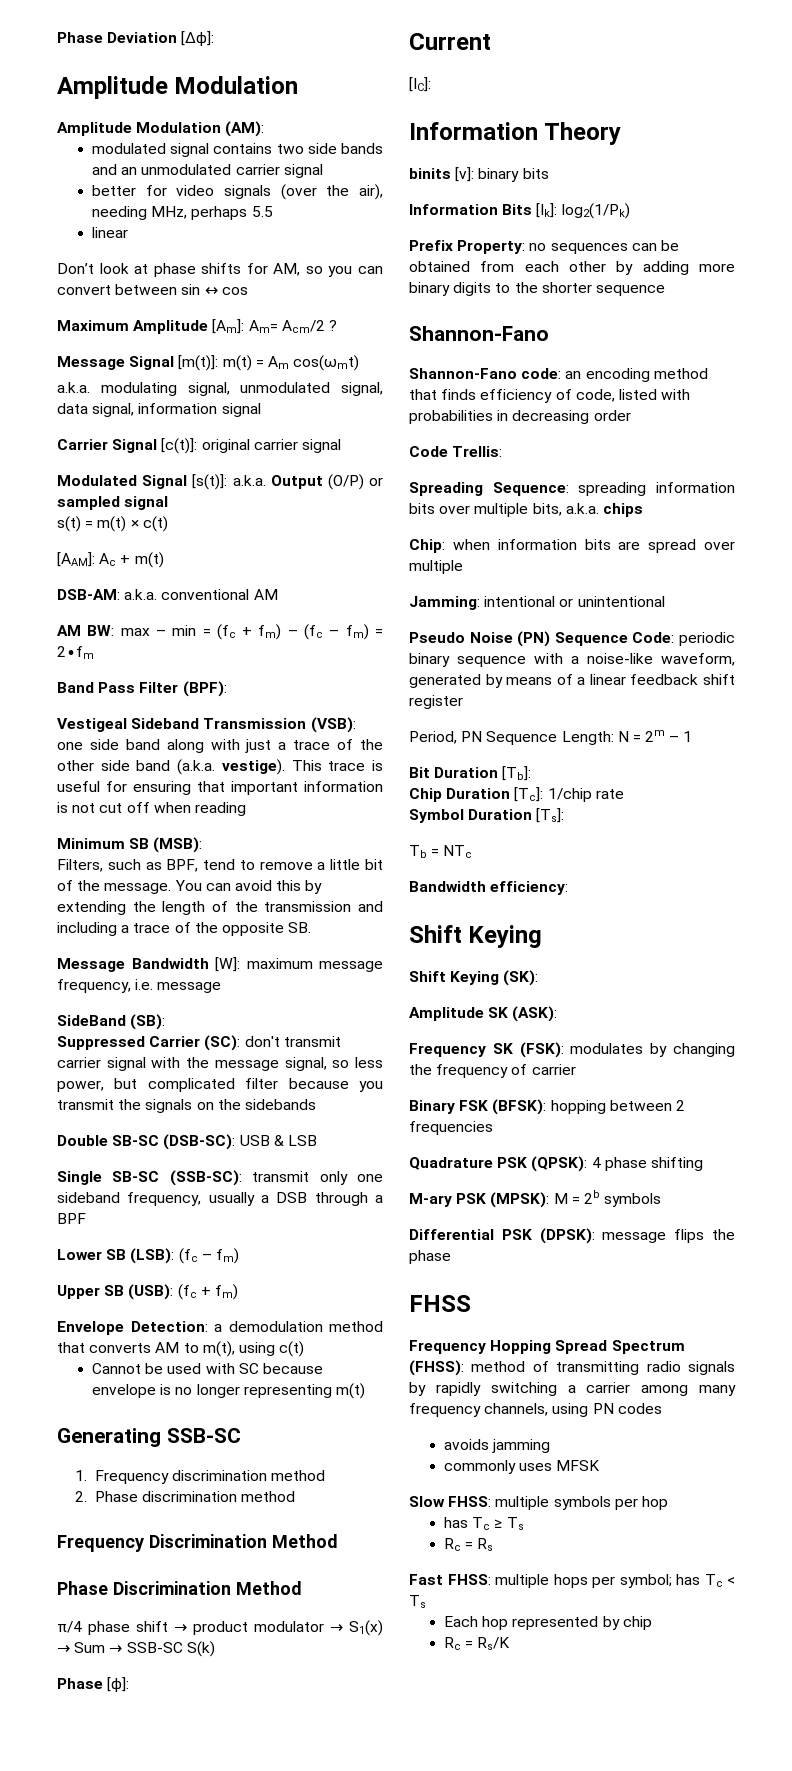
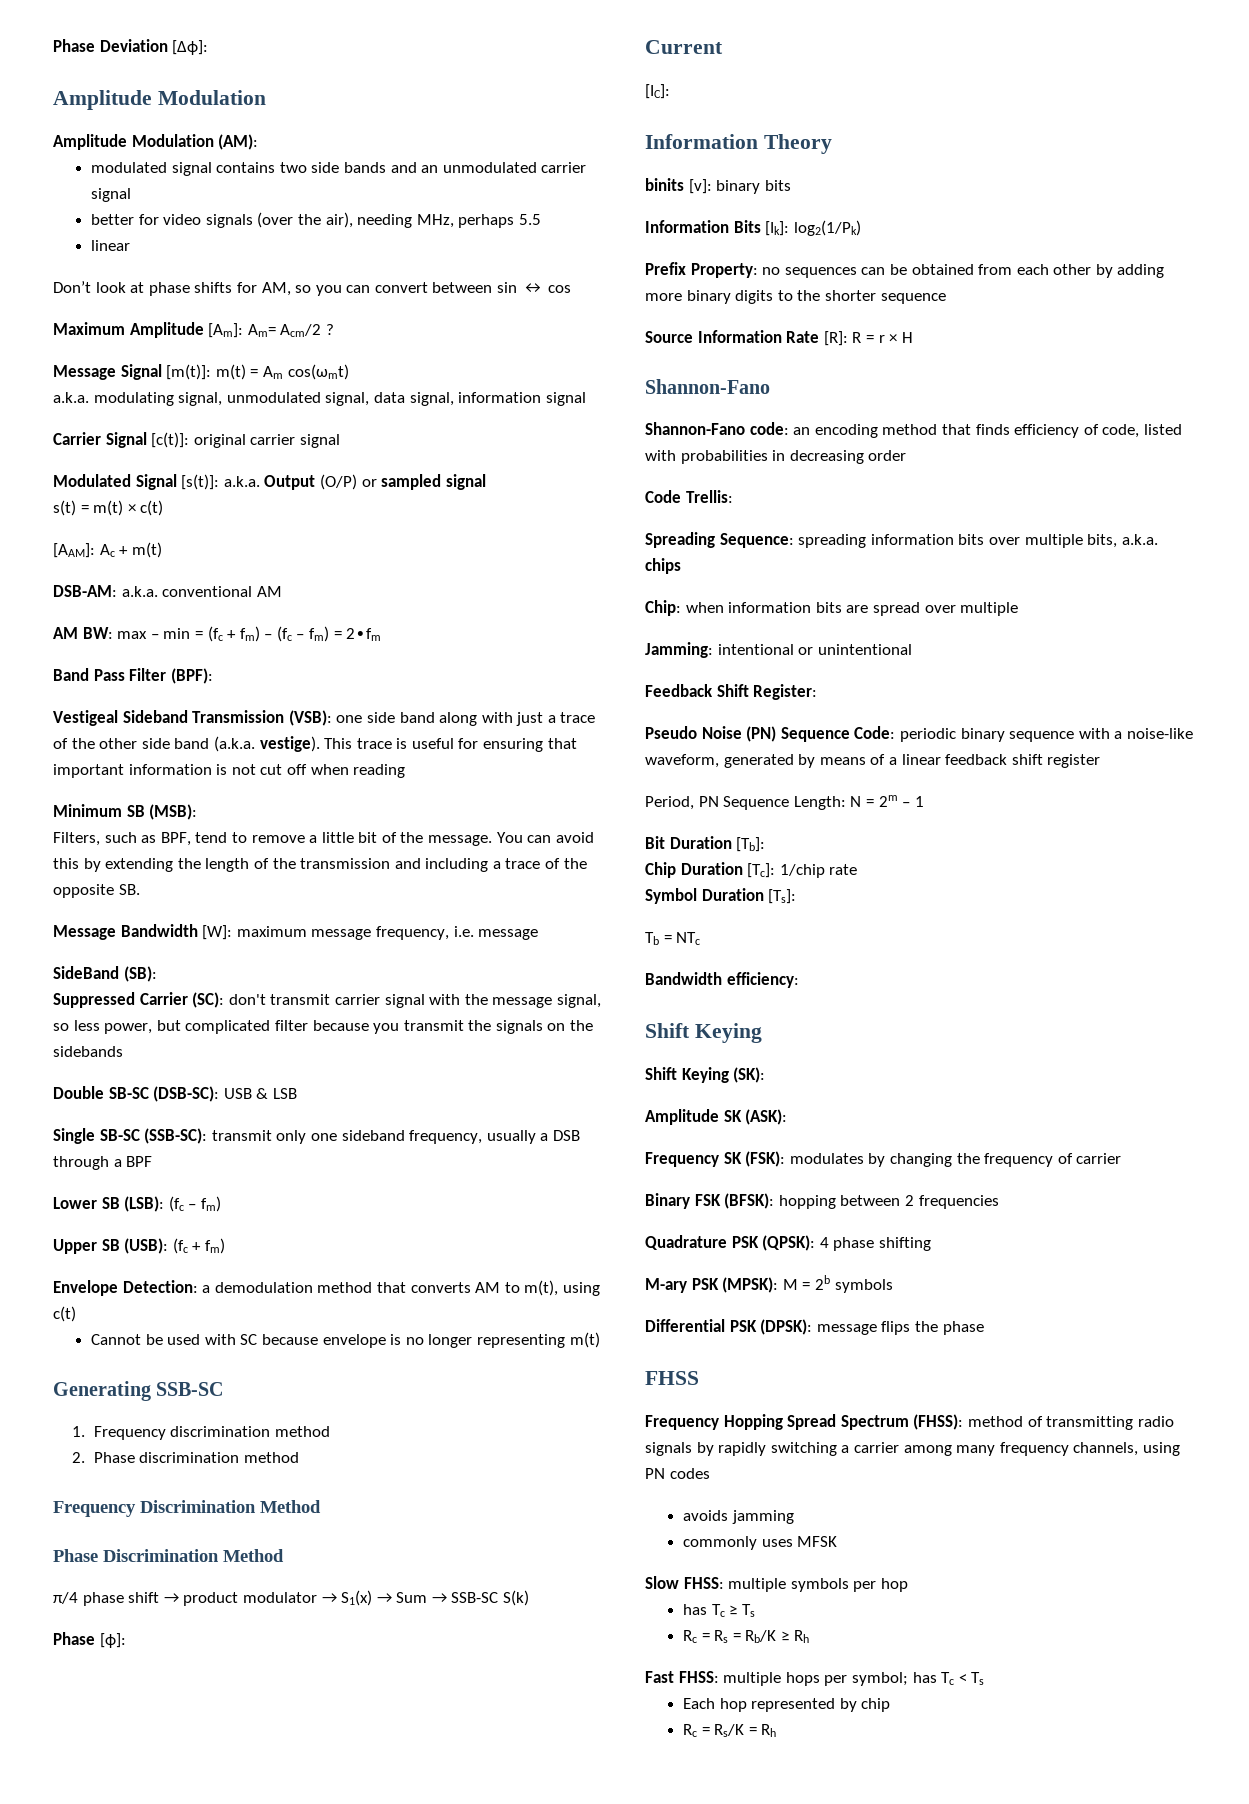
(665, 290) none -> [645,330,913,346] // Source Information Rate [R]: R = r × H
(665, 601) none -> [645,684,818,700] // Feedback Shift Register:
(494, 1544) none -> [732,1630,809,1643] = Rb/K ≥ Rh
(511, 1643) none -> [748,1724,777,1737] = Rh

